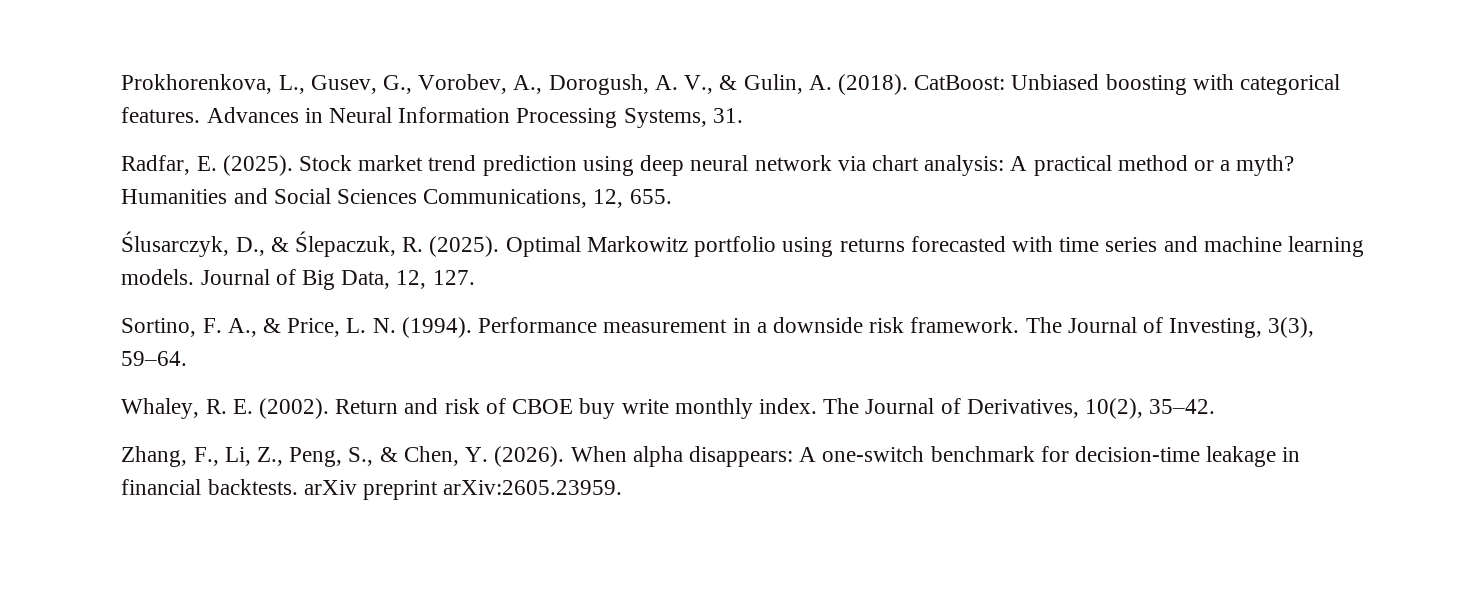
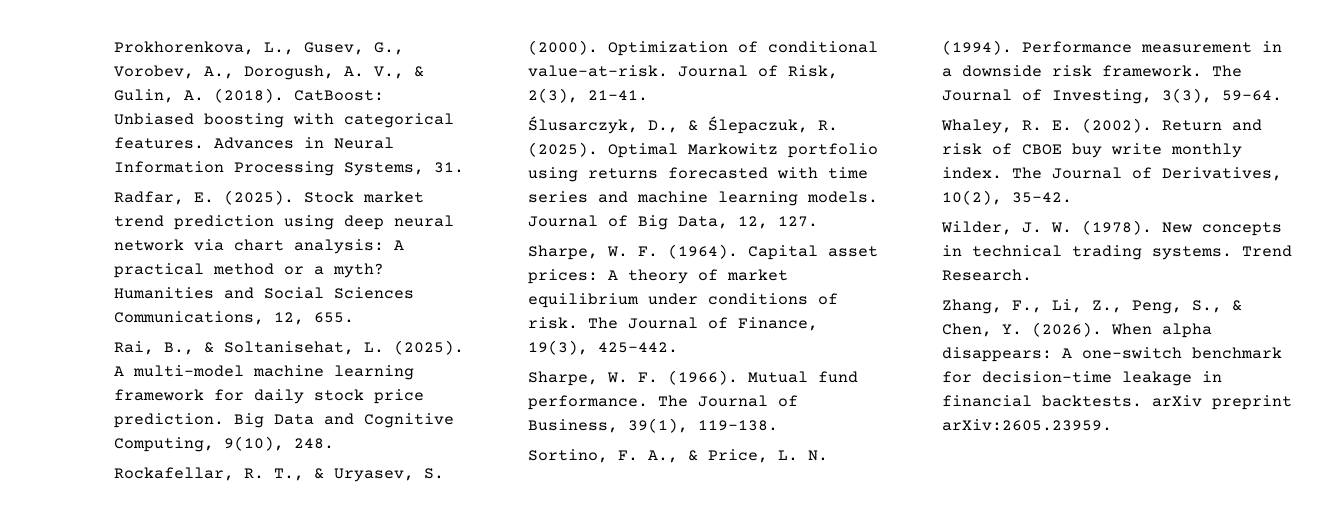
(672, 196) none -> [113,340,464,355] [113,365,414,380] [113,389,424,404] [113,413,454,428] [113,436,334,452] [113,467,444,482] [527,40,878,56] [527,65,838,79] [527,88,648,103] // Rai, B., & Soltanisehat, L. (2025). A multi-model machine learning framework for daily stock price prediction. Big Data and Cognitive Computing, 9(10), 248. // Rockafellar, R. T., & Uryasev, S. (2000). Optimization of conditional value-at-risk. Journal of Risk, 2(3), 21–41.
(475, 277) none -> [527,244,878,260] [527,269,788,284] [527,293,838,308] [527,317,818,331] [527,340,678,355] [527,370,858,386] [527,395,798,410] [527,418,778,433] // Sharpe, W. F. (1964). Capital asset prices: A theory of market equilibrium under conditions of risk. The Journal of Finance, 19(3), 425–442. // Sharpe, W. F. (1966). Mutual fund performance. The Journal of Business, 39(1), 119–138.
(1216, 406) none -> [940,220,1282,236] [941,245,1292,260] [941,269,1032,281] // Wilder, J. W. (1978). New concepts in technical trading systems. Trend Research.

